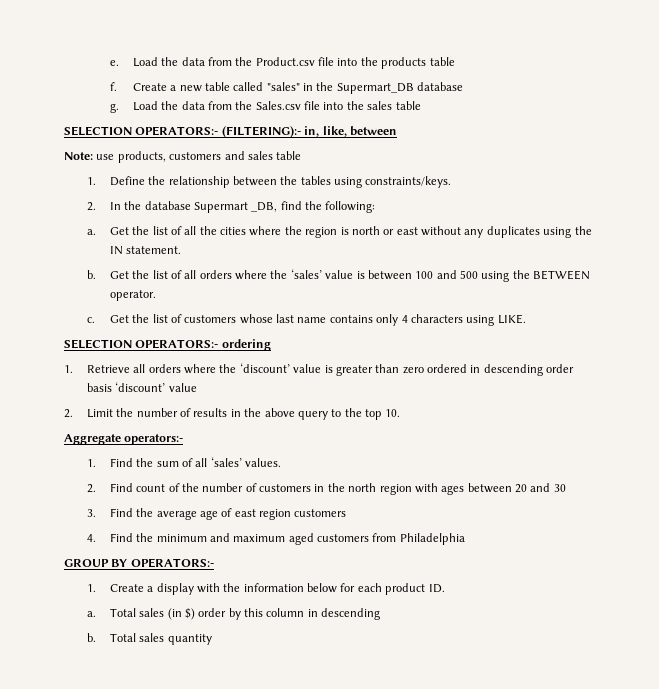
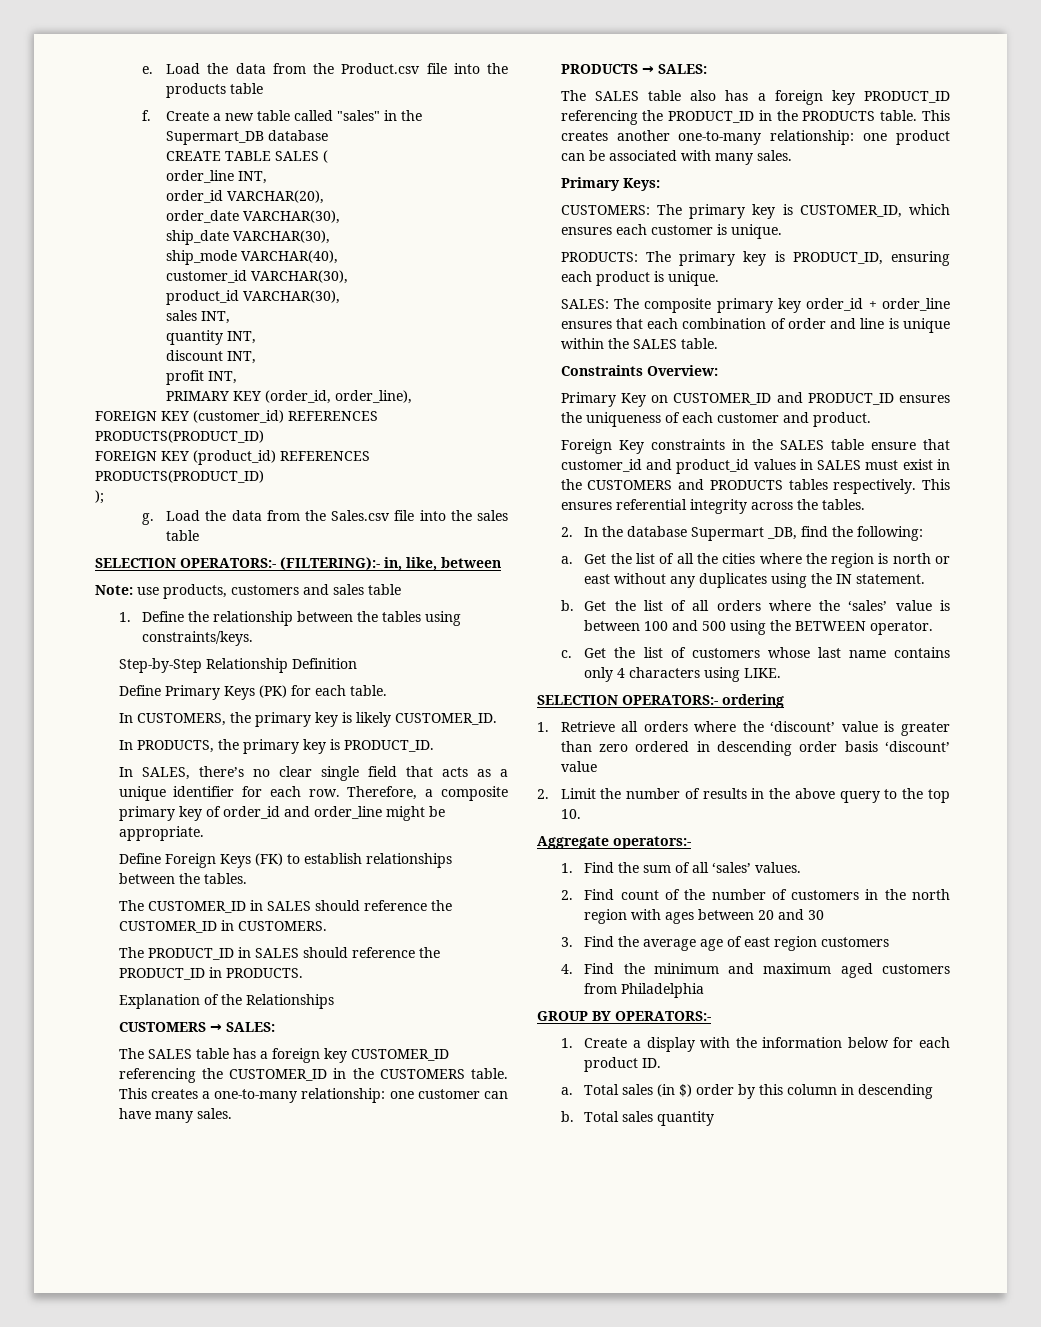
(464, 86) none -> [166,150,329,163] [166,170,268,184] [166,190,325,204] [166,210,341,224] [166,230,331,245] [166,250,339,265] [166,270,349,284] [166,290,341,305] [166,310,231,324] [166,330,257,345] [166,350,257,364] [166,370,238,385] [166,390,413,404] [95,410,378,423] [95,430,264,443] [95,450,370,465] [95,470,264,483] [95,490,104,504] // CREATE TABLE SALES ( // order_line INT, // order_id VARCHAR(20), // order_date VARCHAR(30), // ship_date VARCHAR(30), // ship_mode VARCHAR(40), // customer_id VARCHAR(30), // product_id VARCHAR(30), // sales INT, // quantity INT, // discount INT, // profit INT, // PRIMARY KEY (order_id, order_line), // FOREIGN KEY (customer_id) REFERENCES PRODUCTS(PRODUCT_ID) // FOREIGN KEY (product_id) REFERENCES PRODUCTS(PRODUCT_ID) // );
(452, 182) none -> [118,658,357,673] [118,685,387,700] [118,712,497,727] [118,739,434,754] [118,766,509,781] [118,786,508,801] [118,806,445,821] [118,826,204,841] [118,853,452,868] [118,873,247,884] [118,900,452,913] [118,920,327,933] [118,947,440,960] [118,967,303,980] [118,994,334,1009] [118,1022,275,1032] [118,1048,449,1063] [118,1068,508,1083] [118,1088,508,1103] [118,1108,232,1123] [560,64,707,74] [560,90,950,105] [560,110,950,125] [560,130,950,145] [560,150,792,165] [560,177,660,191] [560,204,950,219] [560,224,782,239] [560,251,950,266] [560,271,719,286] [560,298,950,313] [560,318,950,333] [560,338,718,349] [560,365,718,376] [560,392,950,407] [560,412,871,427] [560,439,950,454] [560,459,950,474] [560,479,950,494] [560,499,865,514] // Step-by-Step Relationship Definition // Define Primary Keys (PK) for each table. // In CUSTOMERS, the primary key is likely CUSTOMER_ID. // In PRODUCTS, the primary key is PRODUCT_ID. // In SALES, there’s no clear single field that acts as a unique identifier for each row. Therefore, a composite primary key of order_id and order_line might be appropriate. // Define Foreign Keys (FK) to establish relationships between the tables. // The CUSTOMER_ID in SALES should reference the CUSTOMER_ID in CUSTOMERS. // The PRODUCT_ID in SALES should reference the PRODUCT_ID in PRODUCTS. // Explanation of the Relationships // CUSTOMERS → SALES: // The SALES table has a foreign key CUSTOMER_ID referencing the CUSTOMER_ID in the CUSTOMERS table. This creates a one-to-many relationship: one customer can have many sales. // PRODUCTS → SALES: // The SALES table also has a foreign key PRODUCT_ID referencing the PRODUCT_ID in the PRODUCTS table. This creates another one-to-many relationship: one product can be associated with many sales. // Primary Keys: // CUSTOMERS: The primary key is CUSTOMER_ID, which ensures each customer is unique. // PRODUCTS: The primary key is PRODUCT_ID, ensuring each product is unique. // SALES: The composite primary key order_id + order_line ensures that each combination of order and line is unique within the SALES table. // Constraints Overview: // Primary Key on CUSTOMER_ID and PRODUCT_ID ensures the uniqueness of each customer and product. // Foreign Key constraints in the SALES table ensure that customer_id and product_id values in SALES must exist in the CUSTOMERS and PRODUCTS tables respectively. This ensures referential integrity across the tables.

